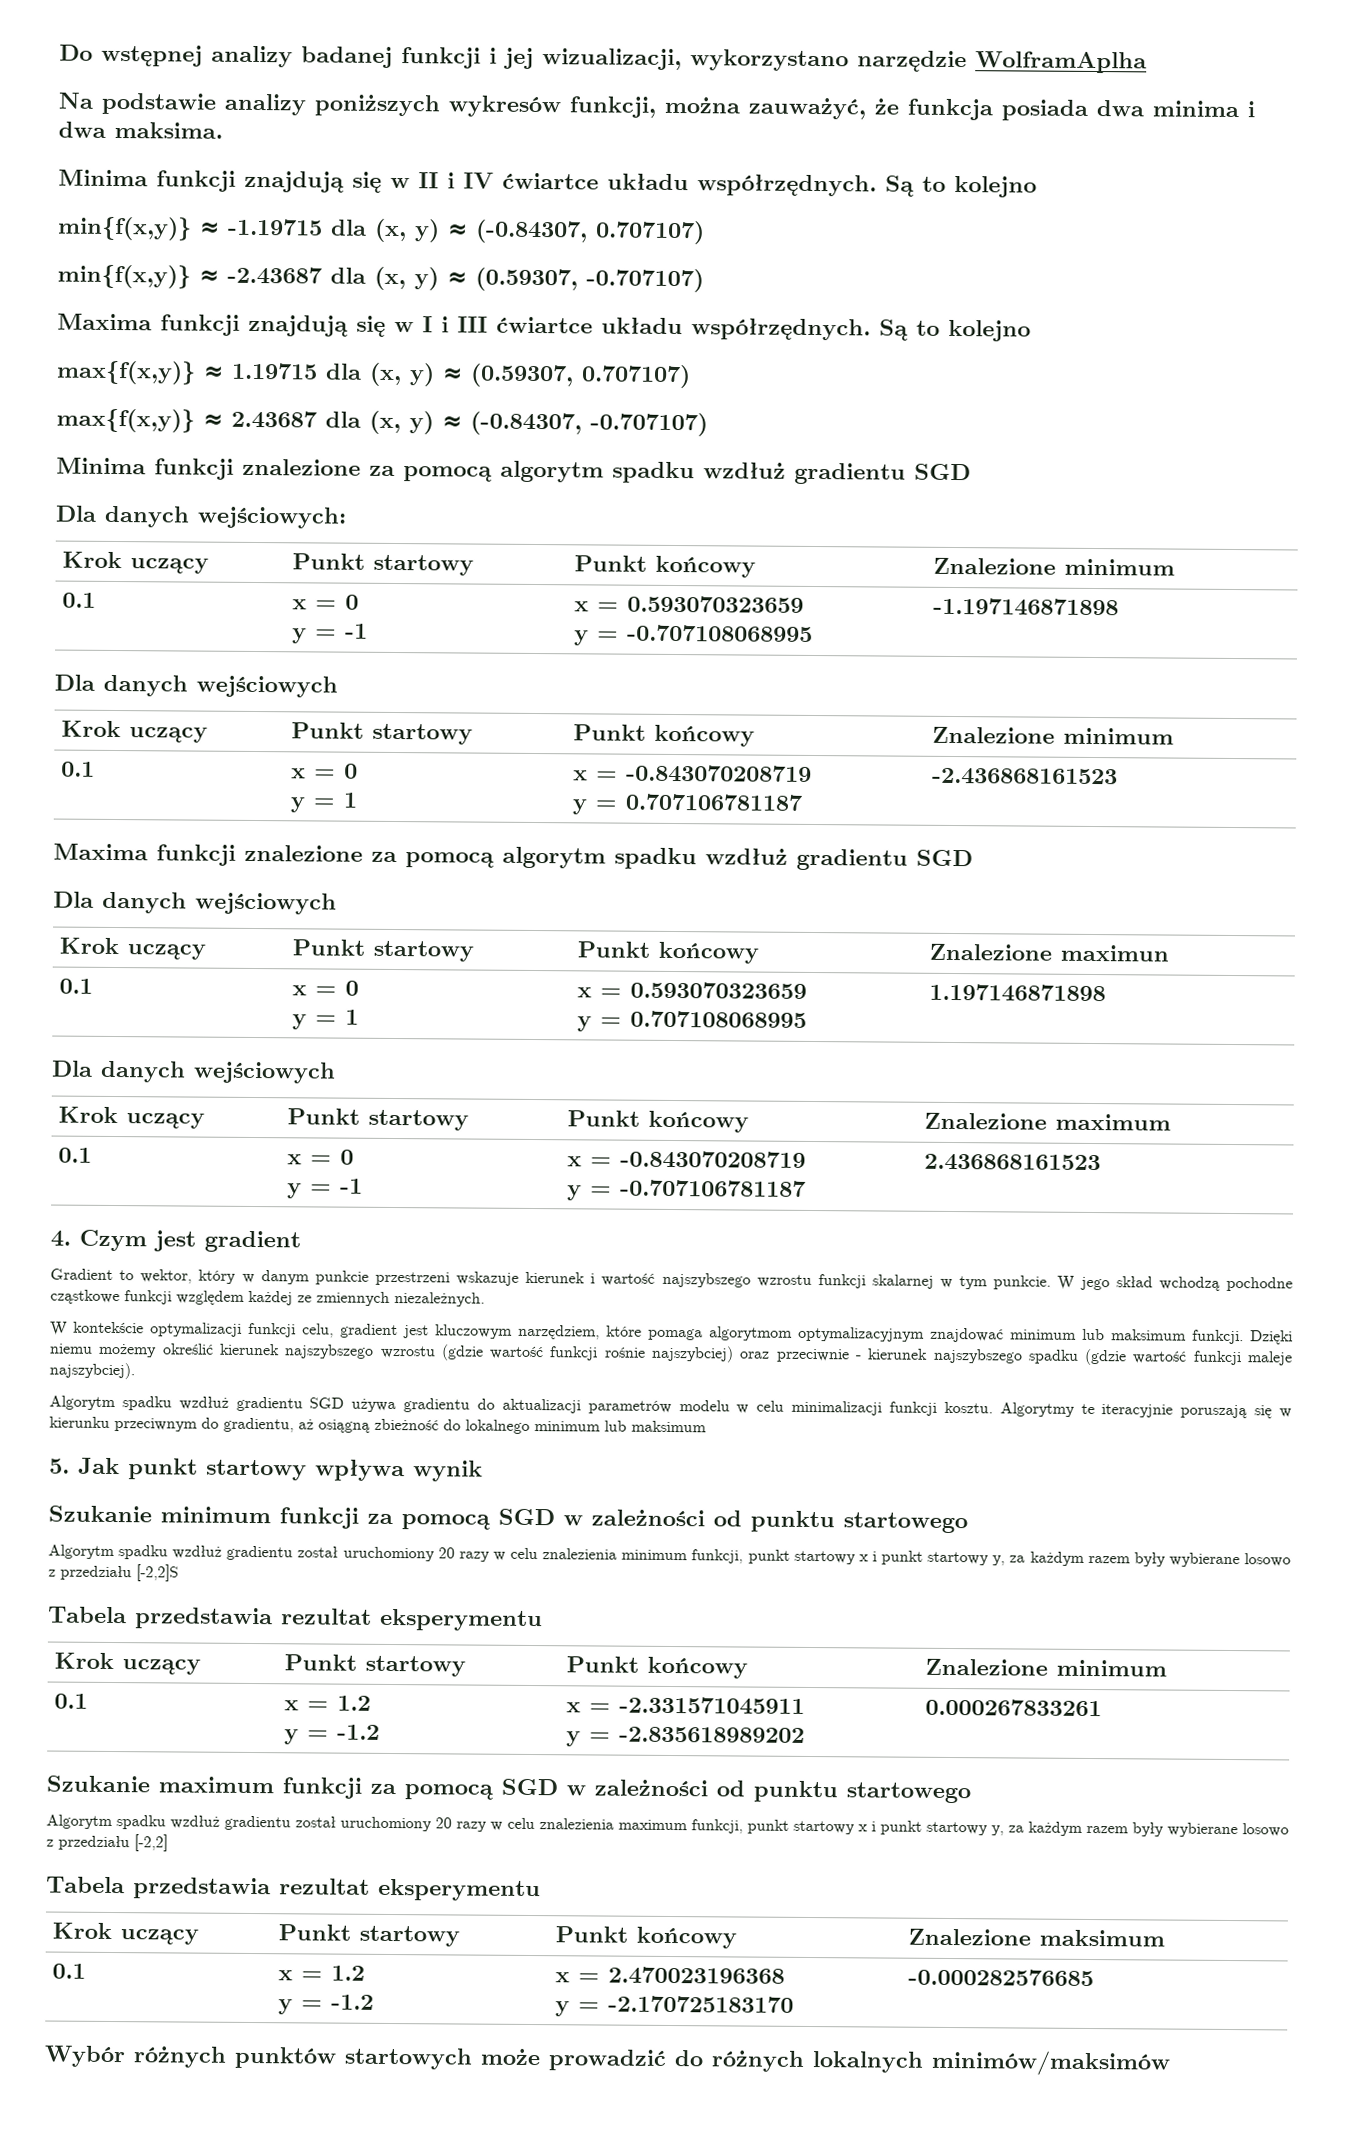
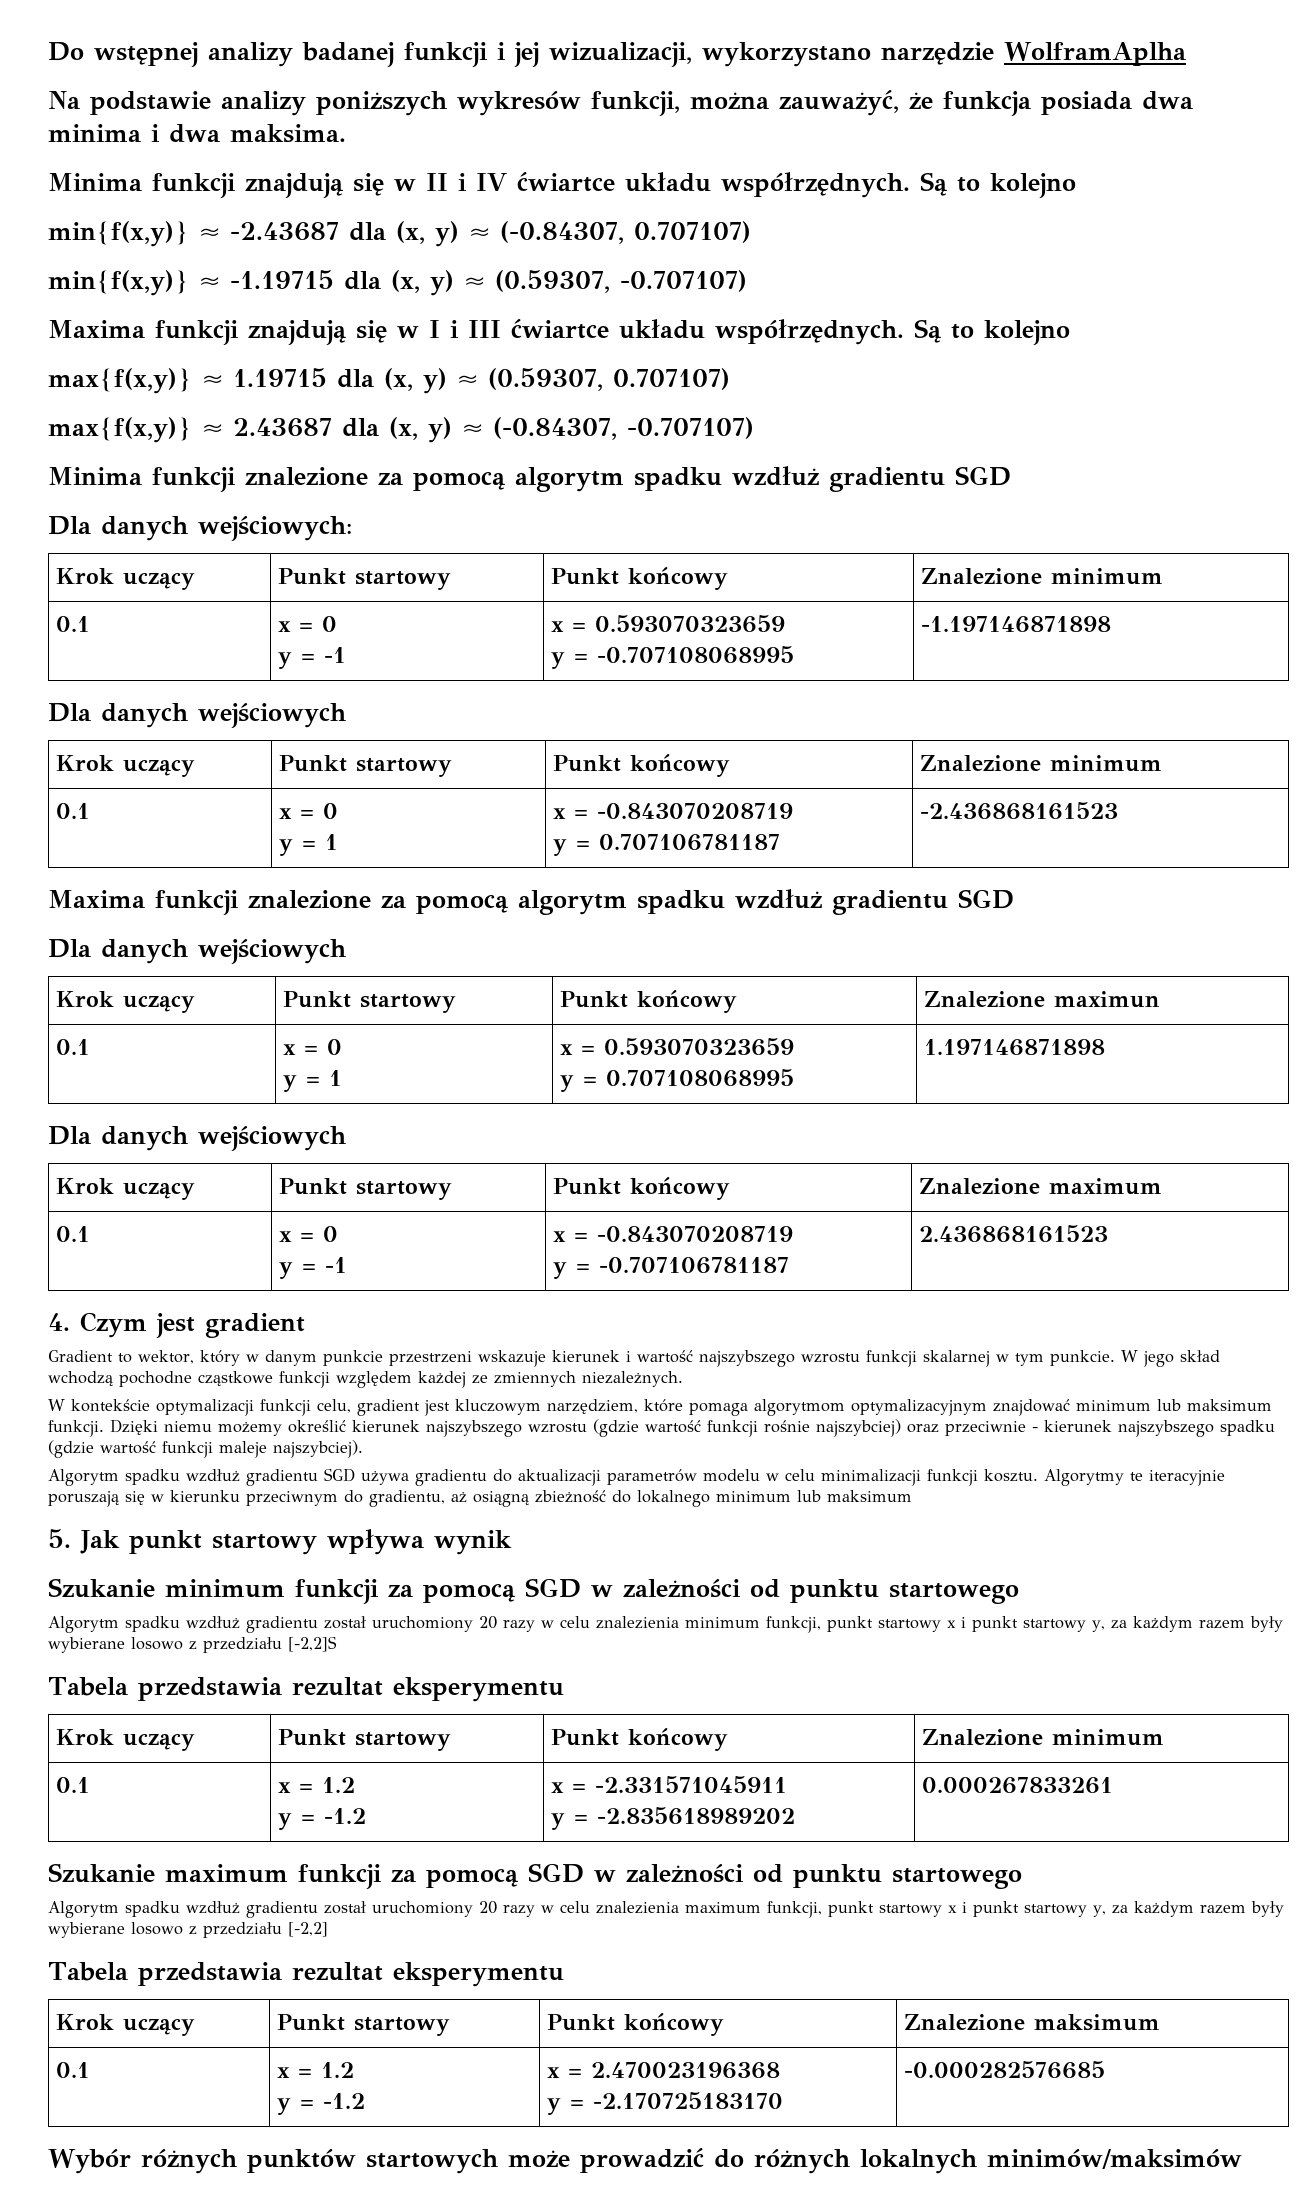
[227,218,323,236] -1.19715 -> [230,222,339,241] -2.43687
[227,266,322,285] -2.43687 -> [230,270,334,289] -1.19715

